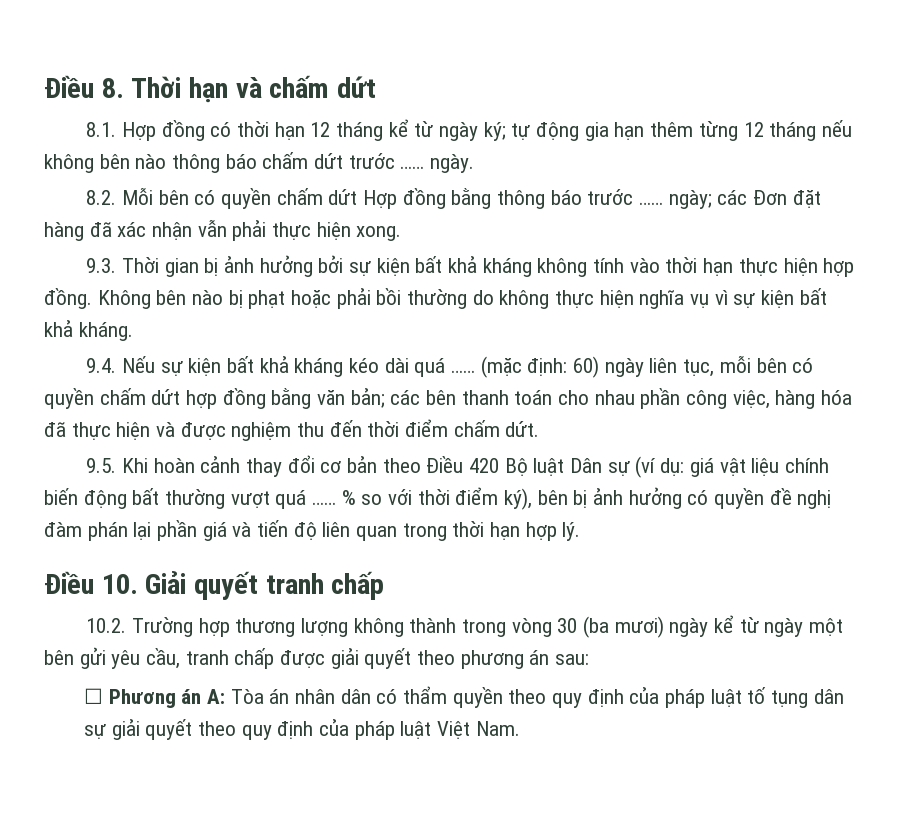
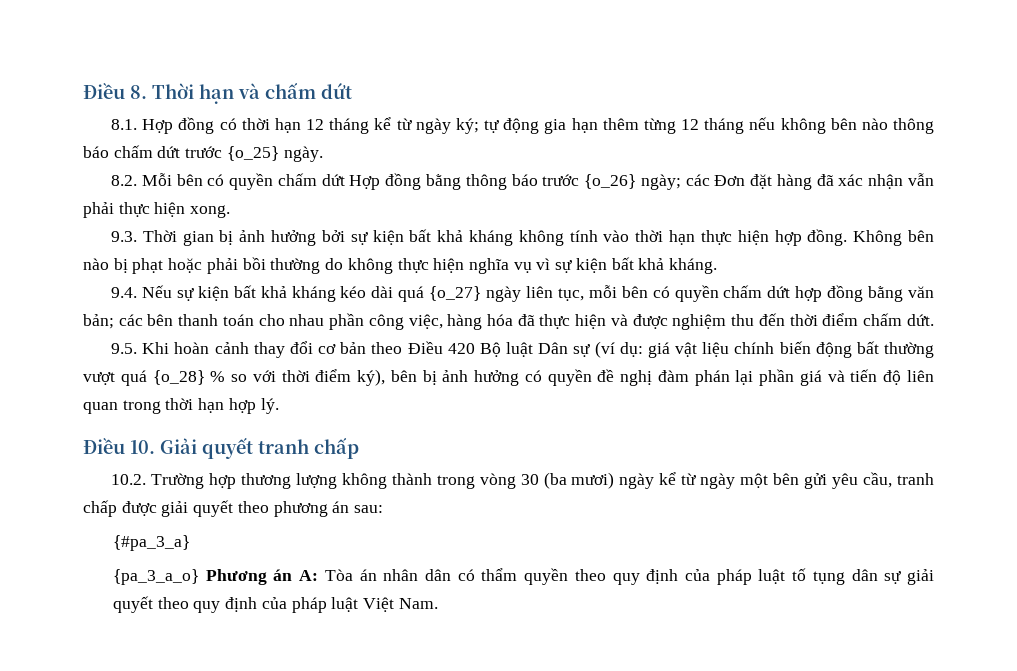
[400,166,425,169] …… -> [226,146,279,161] {o_25}
[639,202,664,205] …… -> [584,174,637,189] {o_26}
[451,356,600,378] …… (mặc định: 60) -> [429,286,482,301] {o_27}
[312,502,337,505] …… -> [152,370,205,385] {o_28}
[84,688,104,704] ☐ -> [113,535,191,551] [113,569,200,585] {#pa_3_a} // {pa_3_a_o}

